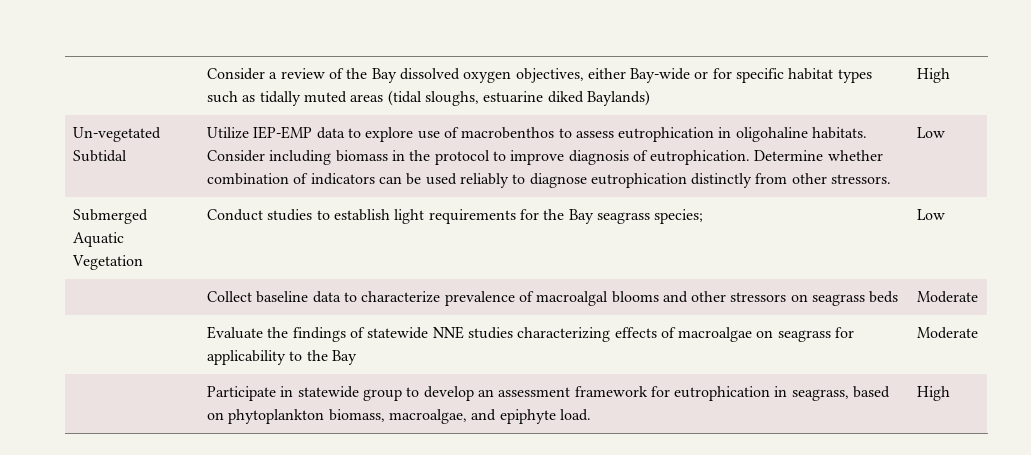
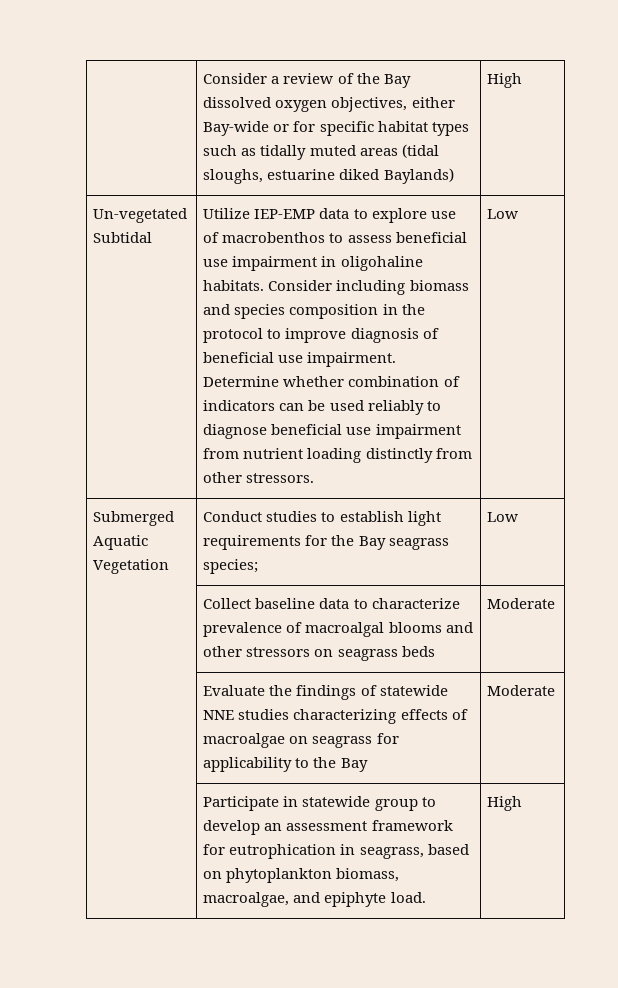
[618,127,715,142] eutrophication -> [395,232,467,243] [203,256,318,271] beneficial use impairment
(388, 156) none -> [203,304,379,319] and species composition
[650,150,751,165] eutrophication. -> [203,352,397,367] beneficial use impairment.
[590,173,687,188] eutrophication -> [271,424,461,439] [203,448,362,463] beneficial use impairment from nutrient loading

